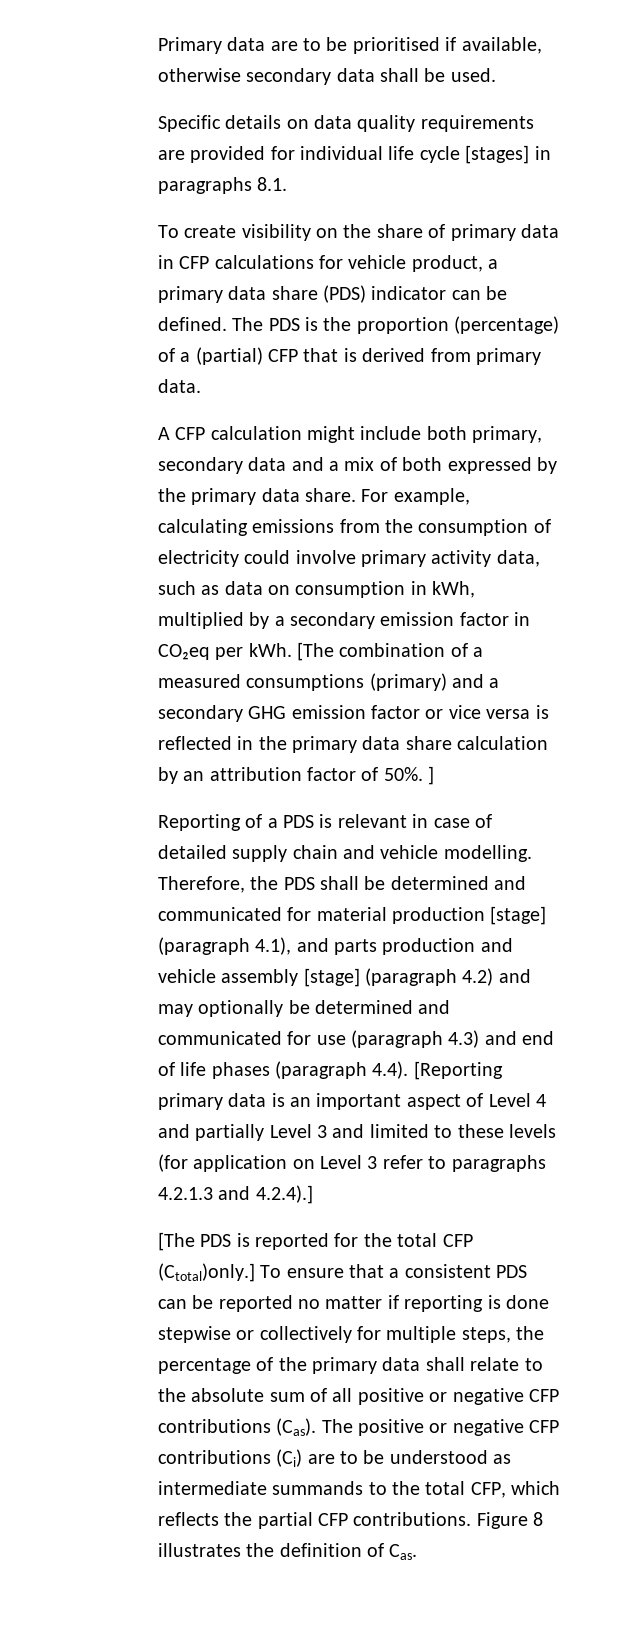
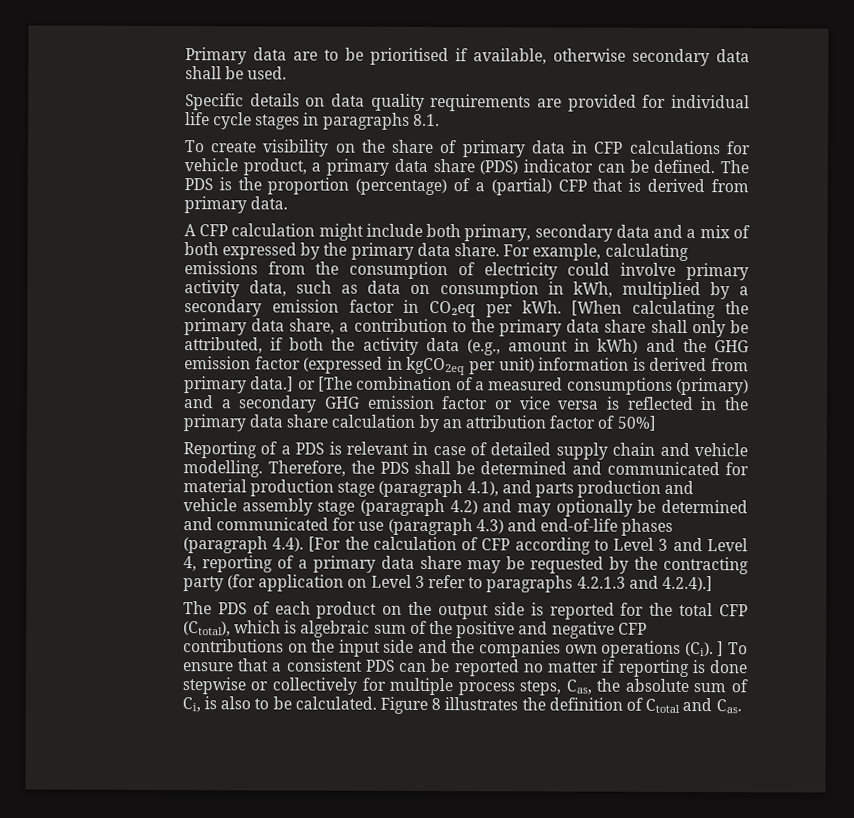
[465,145,530,164] [stages] -> [255,114,301,130] stages
(292, 650) none -> [571,300,749,319] [183,318,749,338] [183,337,749,356] [183,356,750,376] [183,376,316,394] [When calculating the primary data share, a contribution to the primary data share shall only be attributed, if both the activity data (e.g., amount in kWh) and the GHG emission factor (expressed in kgCO2eq per unit) information is derived from primary data.] or
[383,766,435,785] 50%. ] -> [616,415,656,431] 50%]
[490,906,547,925] [stage] -> [337,481,376,497] stage
[303,968,360,987] [stage] -> [317,500,356,516] stage
[522,1031,555,1045] [157,1061,503,1080] [157,1093,546,1110] [157,1124,556,1141] end of life phases (paragraph 4.4). [Reporting primary data is an important aspect of Level 4 and partially Level 3 and limited to these levels -> [540,518,674,536] [182,536,749,555] [182,555,750,575] [182,576,224,592] end-of-life phases (paragraph 4.4). [For the calculation of CFP according to Level 3 and Level 4, reporting of a primary data share may be requested by the contracting party
[157,1232,232,1251] [The PDS -> [182,601,525,620] The PDS of each product on the output side
[157,1263,255,1282] (Ctotal)only.] -> [182,620,647,639] [182,639,725,658] (Ctotal), which is algebraic sum of the positive and negative CFP contributions on the input side and the companies own operations (Ci). ]
[461,1326,545,1343] [157,1357,543,1374] [157,1388,559,1405] [157,1418,560,1436] [157,1449,512,1467] [157,1481,561,1498] [157,1512,472,1529] steps, the percentage of the primary data shall relate to the absolute sum of all positive or negative CFP contributions (Cas). The positive or negative CFP contributions (Ci) are to be understood as intermediate summands to the total CFP, which reflects the partial CFP contributions. -> [457,678,748,696] [181,696,377,713] process steps, Cas, the absolute sum of Ci, is also to be calculated.
(384, 1550) none -> [645,697,713,713] Ctotal and

